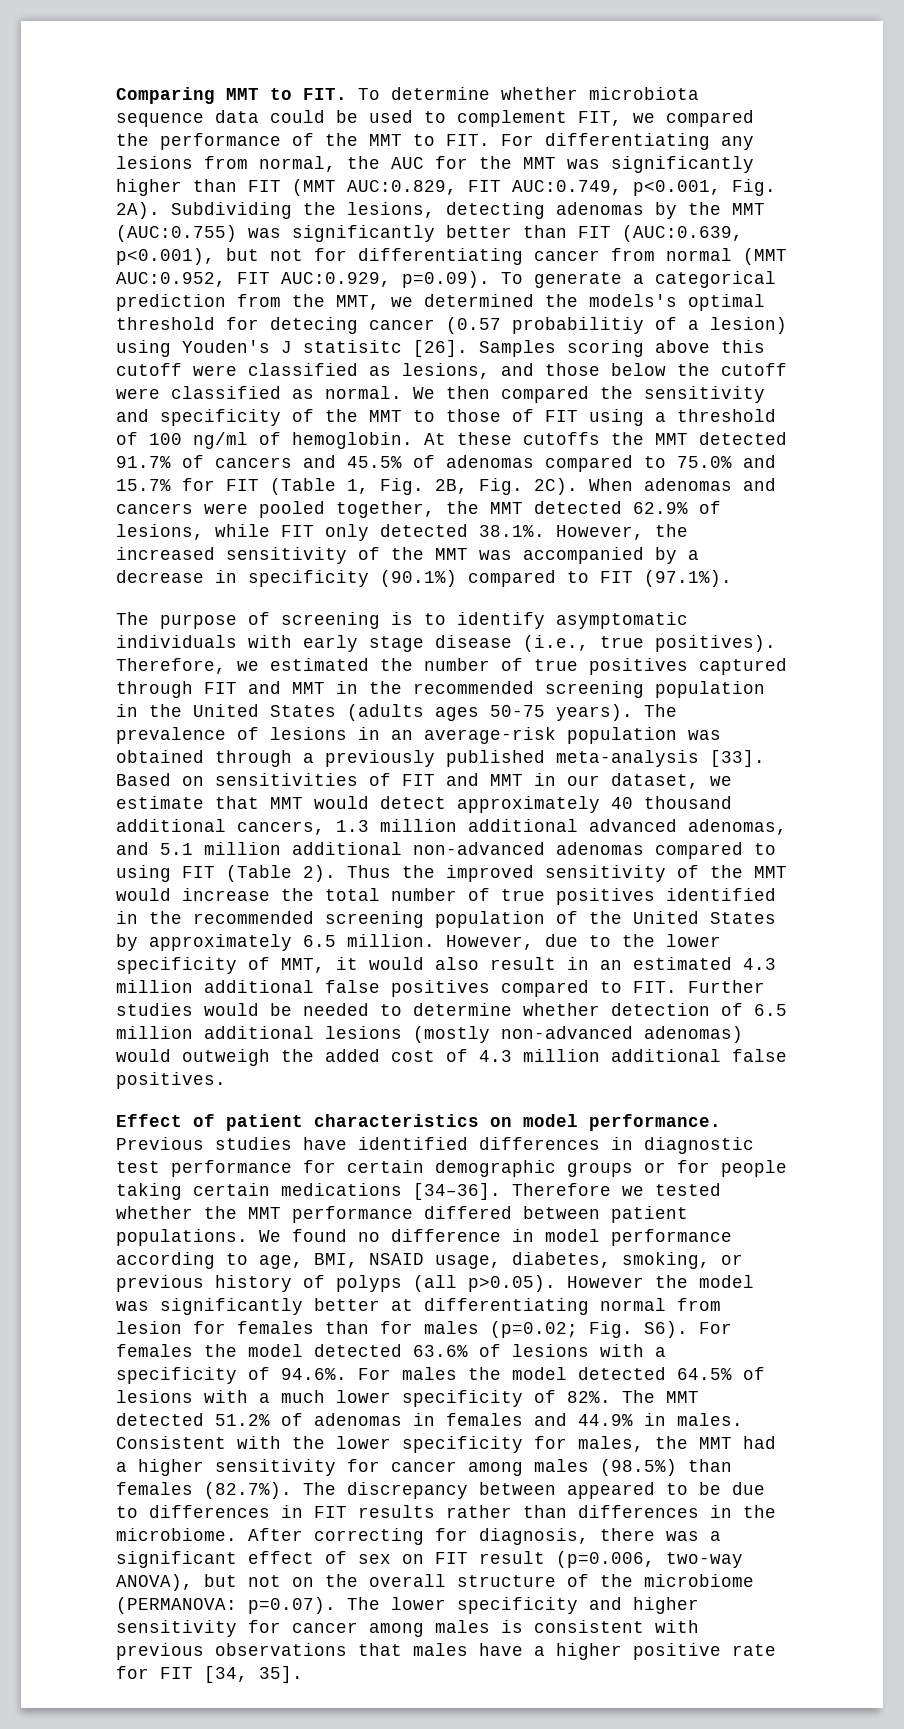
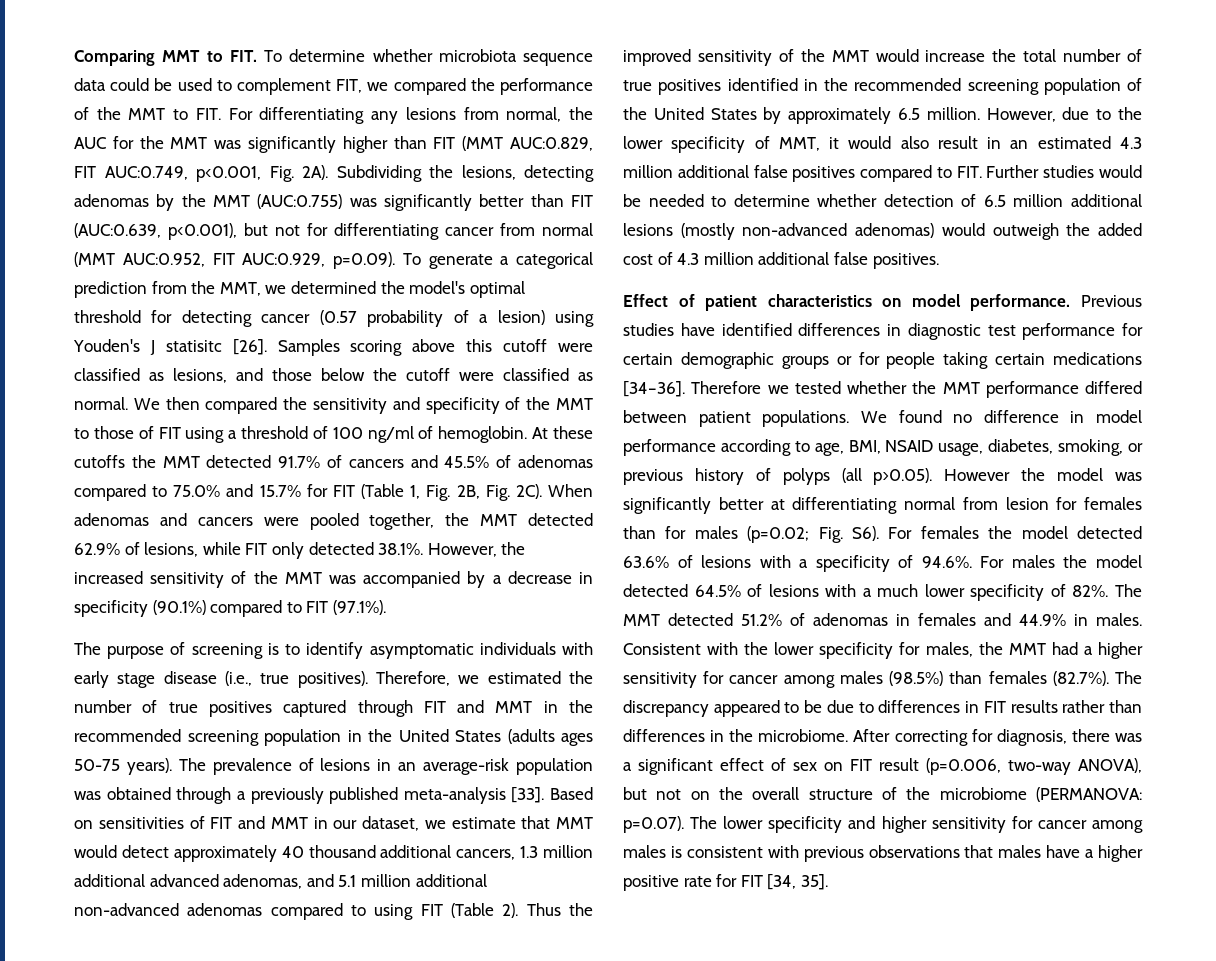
[589,294,677,307] models's -> [409,281,466,294] model's
[270,317,358,334] detecing -> [181,310,252,327] detecting
[512,317,644,334] probabilitiy -> [367,310,444,327] probability
[479,1482,556,1495] between -> (709, 708) none

